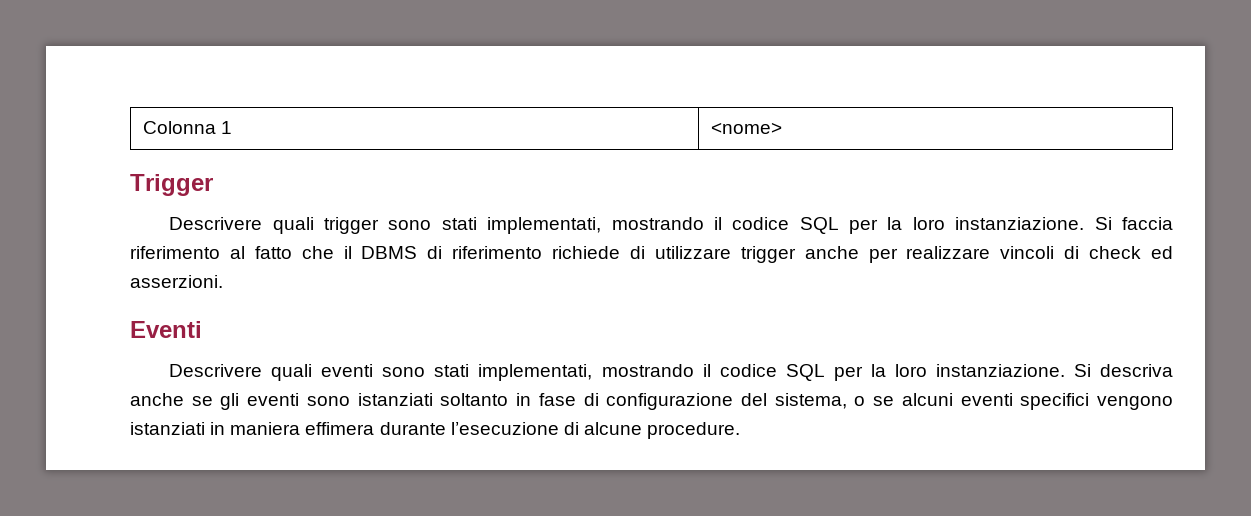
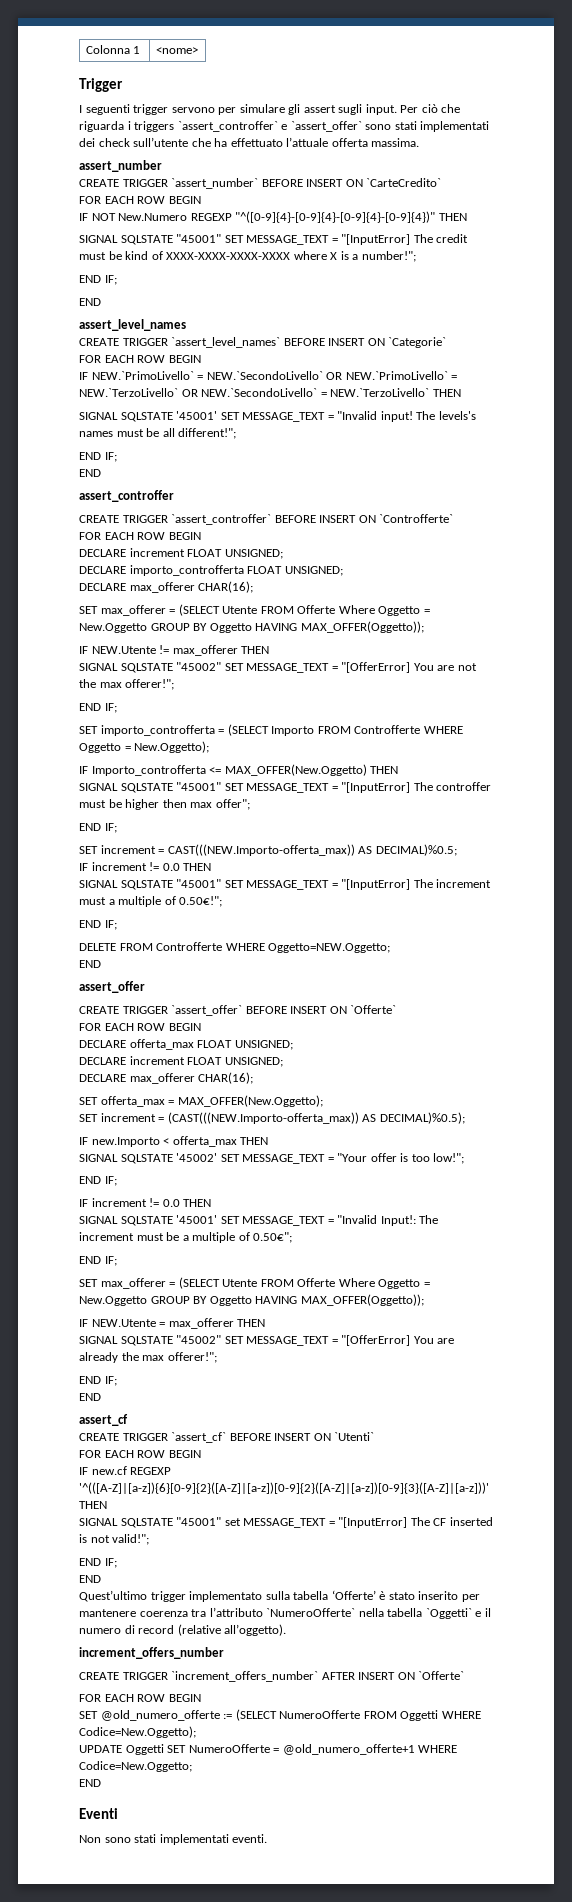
[169,217,1173,234] [130,246,1174,263] [130,275,223,288] [130,321,202,338] [169,364,1173,381] [130,393,1173,410] [130,422,741,439] Descrivere quali trigger sono stati implementati, mostrando il codice SQL per la loro instanziazione. Si faccia riferimento al fatto che il DBMS di riferimento richiede di utilizzare trigger anche per realizzare vincoli di check ed asserzioni. // Eventi // Descrivere quali eventi sono stati implementati, mostrando il codice SQL per la loro instanziazione. Si descriva anche se gli eventi sono istanziati soltanto in fase di configurazione del sistema, o se alcuni eventi specifici vengono istanziati in maniera effimera durante l’esecuzione di alcune procedure. -> [79,104,461,115] [79,121,490,132] [79,137,420,147] [79,160,162,172] [79,178,442,189] [79,196,201,204] [79,211,467,223] [79,234,469,245] [79,251,416,262] [79,275,117,285] [79,298,101,306] [79,319,186,331] [79,337,447,348] [79,355,201,363] [79,371,458,380] [79,388,461,397] [79,411,476,422] [79,428,237,439] [79,452,117,462] [79,469,101,477] [79,490,174,502] [79,514,454,525] [79,532,201,540] [79,548,283,559] [79,565,343,576] [79,581,254,593] [79,604,430,616] [79,621,424,633] [79,645,270,656] [79,662,477,673] [79,679,175,690] [79,703,117,713] [79,724,463,736] [79,741,210,753] [79,764,399,776] [79,782,492,793] [79,799,250,810] [79,823,117,833] [79,844,457,856] [79,862,212,871] [79,879,492,890] [79,896,223,907] [79,920,117,930] [79,942,391,953] [79,960,101,968] [79,981,145,993] [79,1005,397,1016] [79,1023,201,1031] [79,1039,293,1050] [79,1056,283,1067] [79,1072,254,1084] [79,1095,323,1107] [79,1112,465,1124] [79,1136,269,1147] [79,1153,465,1164] [79,1176,117,1186] [79,1198,212,1207] [79,1215,439,1226] [79,1232,293,1243] [79,1256,117,1266] [79,1277,430,1289] [79,1294,424,1306] [79,1318,266,1329] [79,1335,455,1346] [79,1352,217,1363] [79,1376,117,1386] [79,1393,101,1401] [79,1414,128,1426] [79,1432,375,1443] [79,1450,201,1458] [79,1466,172,1475] [79,1482,489,1494] [79,1501,107,1509] [79,1517,493,1528] [79,1534,150,1545] [79,1558,117,1568] [79,1575,101,1583] [79,1590,480,1602] [79,1607,491,1619] [79,1624,287,1636] [79,1647,224,1659] [79,1671,465,1682] [79,1694,201,1702] [79,1709,481,1721] [79,1726,196,1738] [79,1744,458,1755] [79,1761,192,1772] [79,1779,101,1787] [79,1808,118,1819] [79,1834,268,1845] I seguenti trigger servono per simulare gli assert sugli input. Per ciò che riguarda i triggers `assert_controffer` e `assert_offer` sono stati implementati dei check sull’utente che ha effettuato l’attuale offerta massima. // assert_number // CREATE TRIGGER `assert_number` BEFORE INSERT ON `CarteCredito` // FOR EACH ROW BEGIN // IF NOT New.Numero REGEXP "^([0-9]{4}-[0-9]{4}-[0-9]{4}-[0-9]{4})" THEN // SIGNAL SQLSTATE "45001" SET MESSAGE_TEXT = "[InputError] The credit must be kind of XXXX-XXXX-XXXX-XXXX where X is a number!"; // END IF; // END // assert_level_names // CREATE TRIGGER `assert_level_names` BEFORE INSERT ON `Categorie` // FOR EACH ROW BEGIN // IF NEW.`PrimoLivello` = NEW.`SecondoLivello` OR NEW.`PrimoLivello` = NEW.`TerzoLivello` OR NEW.`SecondoLivello` = NEW.`TerzoLivello` THEN // SIGNAL SQLSTATE '45001' SET MESSAGE_TEXT = "Invalid input! The levels's names must be all different!"; // END IF; // END // assert_controffer // CREATE TRIGGER `assert_controffer` BEFORE INSERT ON `Controfferte` // FOR EACH ROW BEGIN // DECLARE increment FLOAT UNSIGNED; // DECLARE importo_controfferta FLOAT UNSIGNED; // DECLARE max_offerer CHAR(16); // SET max_offerer = (SELECT Utente FROM Offerte Where Oggetto = New.Oggetto GROUP BY Oggetto HAVING MAX_OFFER(Oggetto)); // IF NEW.Utente != max_offerer THEN // SIGNAL SQLSTATE "45002" SET MESSAGE_TEXT = "[OfferError] You are not the max offerer!"; // END IF; // SET importo_controfferta = (SELECT Importo FROM Controfferte WHERE Oggetto = New.Oggetto); // IF Importo_controfferta <= MAX_OFFER(New.Oggetto) THEN // SIGNAL SQLSTATE "45001" SET MESSAGE_TEXT = "[InputError] The controffer must be higher then max offer"; // END IF; // SET increment = CAST(((NEW.Importo-offerta_max)) AS DECIMAL)%0.5; // IF increment != 0.0 THEN // SIGNAL SQLSTATE "45001" SET MESSAGE_TEXT = "[InputError] The increment must a multiple of 0.50€!"; // END IF; // DELETE FROM Controfferte WHERE Oggetto=NEW.Oggetto; // END // assert_offer // CREATE TRIGGER `assert_offer` BEFORE INSERT ON `Offerte` // FOR EACH ROW BEGIN // DECLARE offerta_max FLOAT UNSIGNED; // DECLARE increment FLOAT UNSIGNED; // DECLARE max_offerer CHAR(16); // SET offerta_max = MAX_OFFER(New.Oggetto); // SET increment = (CAST(((NEW.Importo-offerta_max)) AS DECIMAL)%0.5); // IF new.Importo < offerta_max THEN // SIGNAL SQLSTATE '45002' SET MESSAGE_TEXT = "Your offer is too low!"; // END IF; // IF increment != 0.0 THEN // SIGNAL SQLSTATE '45001' SET MESSAGE_TEXT = "Invalid Input!: The increment must be a multiple of 0.50€"; // END IF; // SET max_offerer = (SELECT Utente FROM Offerte Where Oggetto = New.Oggetto GROUP BY Oggetto HAVING MAX_OFFER(Oggetto)); // IF NEW.Utente = max_offerer THEN // SIGNAL SQLSTATE "45002" SET MESSAGE_TEXT = "[OfferError] You are already the max offerer!"; // END IF; // END // assert_cf // CREATE TRIGGER `assert_cf` BEFORE INSERT ON `Utenti` // FOR EACH ROW BEGIN // IF new.cf REGEXP '^(([A-Z]|[a-z]){6}[0-9]{2}([A-Z]|[a-z])[0-9]{2}([A-Z]|[a-z])[0-9]{3}([A-Z]|[a-z]))' THEN // SIGNAL SQLSTATE "45001" set MESSAGE_TEXT = "[InputError] The CF inserted is not valid!"; // END IF; // END // Quest’ultimo trigger implementato sulla tabella ‘Offerte’ è stato inserito per mantenere coerenza tra l’attributo `NumeroOfferte` nella tabella `Oggetti` e il numero di record (relative all’oggetto). // increment_offers_number // CREATE TRIGGER `increment_offers_number` AFTER INSERT ON `Offerte` // FOR EACH ROW BEGIN // SET @old_numero_offerte := (SELECT NumeroOfferte FROM Oggetti WHERE Codice=New.Oggetto); // UPDATE Oggetti SET NumeroOfferte = @old_numero_offerte+1 WHERE Codice=New.Oggetto; // END // Eventi // Non sono stati implementati eventi.

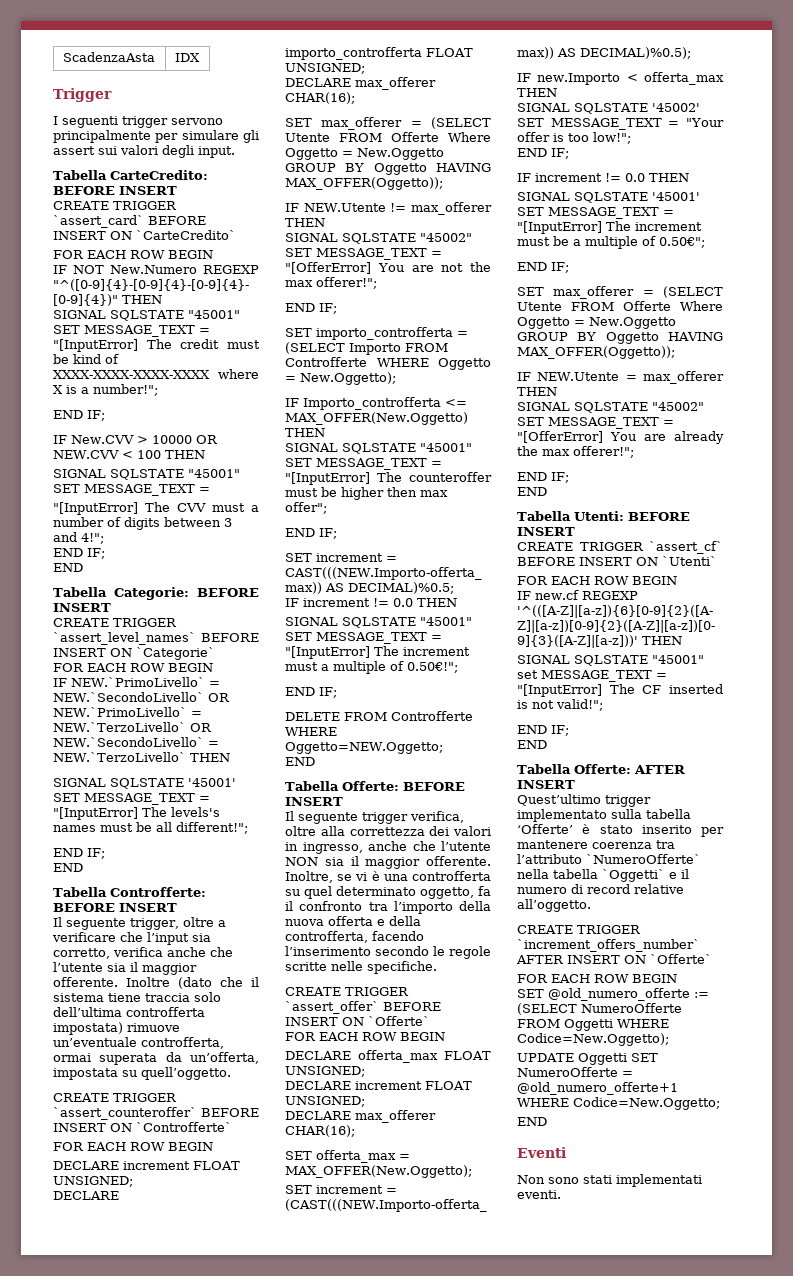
[85,45,141,54] [155,47,198,54] Colonna 1 | <nome> -> [62,52,155,62] [174,53,200,62] ScadenzaAsta | IDX
(215, 110) none -> [53,130,151,143] principalmente
[338,104,461,115] [79,121,490,132] [79,137,420,147] [79,160,162,172] [79,178,259,189] sugli input. Per ciò che riguarda i triggers `assert_controffer` e `assert_offer` sono stati implementati dei check sull’utente che ha effettuato l’attuale offerta massima. // assert_number // CREATE TRIGGER `assert_number` -> [98,145,235,158] [53,170,208,180] [53,186,177,195] [53,201,177,210] [53,215,144,228] sui valori degli input. // Tabella CarteCredito: BEFORE INSERT // CREATE TRIGGER `assert_card`
[79,298,101,306] [79,319,186,331] END // assert_level_names -> [53,435,218,444] [53,450,205,459] [53,469,240,480] [53,484,210,496] [53,502,259,515] [53,517,232,530] [53,532,104,544] [53,548,105,559] [53,563,83,572] [53,587,259,600] [53,603,111,612] IF New.CVV > 10000 OR NEW.CVV < 100 THEN // SIGNAL SQLSTATE "45001" SET MESSAGE_TEXT = // "[InputError] The CVV must a number of digits between 3 and 4!"; // END IF; // END // Tabella Categorie: BEFORE INSERT
[337,411,413,422] "Invalid input! -> [53,807,138,820] "[InputError]
[79,490,174,502] [79,514,272,525] assert_controffer // CREATE TRIGGER `assert_controffer` -> [53,887,206,897] [53,903,177,912] [53,917,226,930] [52,932,211,945] [53,947,233,959] [53,962,197,975] [53,977,259,989] [53,992,221,1002] [53,1007,205,1017] [53,1022,180,1035] [53,1037,224,1049] [53,1052,259,1065] [53,1067,231,1080] [53,1093,177,1102] [53,1107,197,1120] Tabella Controfferte: BEFORE INSERT // Il seguente trigger, oltre a verificare che l’input sia corretto, verifica anche che l’utente sia il maggior offerente. Inoltre (dato che il sistema tiene traccia solo dell’ultima controfferta impostata) rimuove un’eventuale controfferta, ormai superata da un’offerta, impostata su quell’oggetto. // CREATE TRIGGER `assert_counteroffer`
[436,782,492,791] controffer -> [409,472,492,482] counteroffer
[79,981,145,993] assert_offer -> [285,781,465,791] [285,797,343,806] [285,811,464,824] [285,826,491,836] [285,841,491,854] [285,856,491,869] [285,871,491,883] [285,886,491,899] [285,901,491,914] [285,916,421,926] [285,931,424,943] [285,946,491,959] [285,961,437,974] Tabella Offerte: BEFORE INSERT // Il seguente trigger verifica, oltre alla correttezza dei valori in ingresso, anche che l’utente NON sia il maggior offerente. Inoltre, se vi è una controfferta su quel determinato oggetto, fa il confronto tra l’importo della nuova offerta e della controfferta, facendo l’inserimento secondo le regole scritte nelle specifiche.
[337,1215,416,1226] "Invalid Input!: -> [517,221,602,234] "[InputError]
[79,1414,128,1426] assert_cf -> [517,511,690,521] [517,527,575,536] Tabella Utenti: BEFORE INSERT
(101, 1579) none -> [517,764,685,774] [517,780,575,789] // Tabella Offerte: AFTER INSERT
[177,1624,287,1636] [79,1647,224,1659] (relative all’oggetto). // increment_offers_number -> [634,884,684,894] [517,899,591,912] relative all’oggetto.

